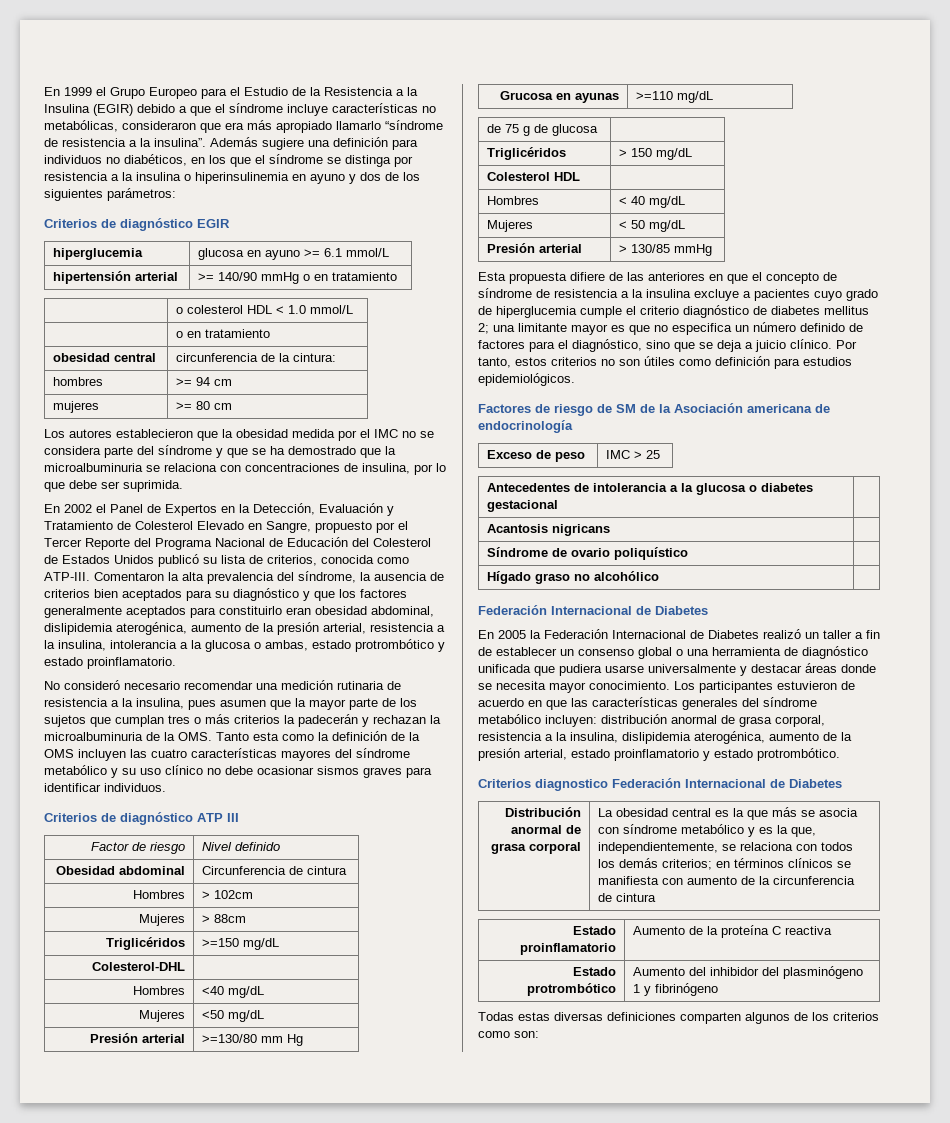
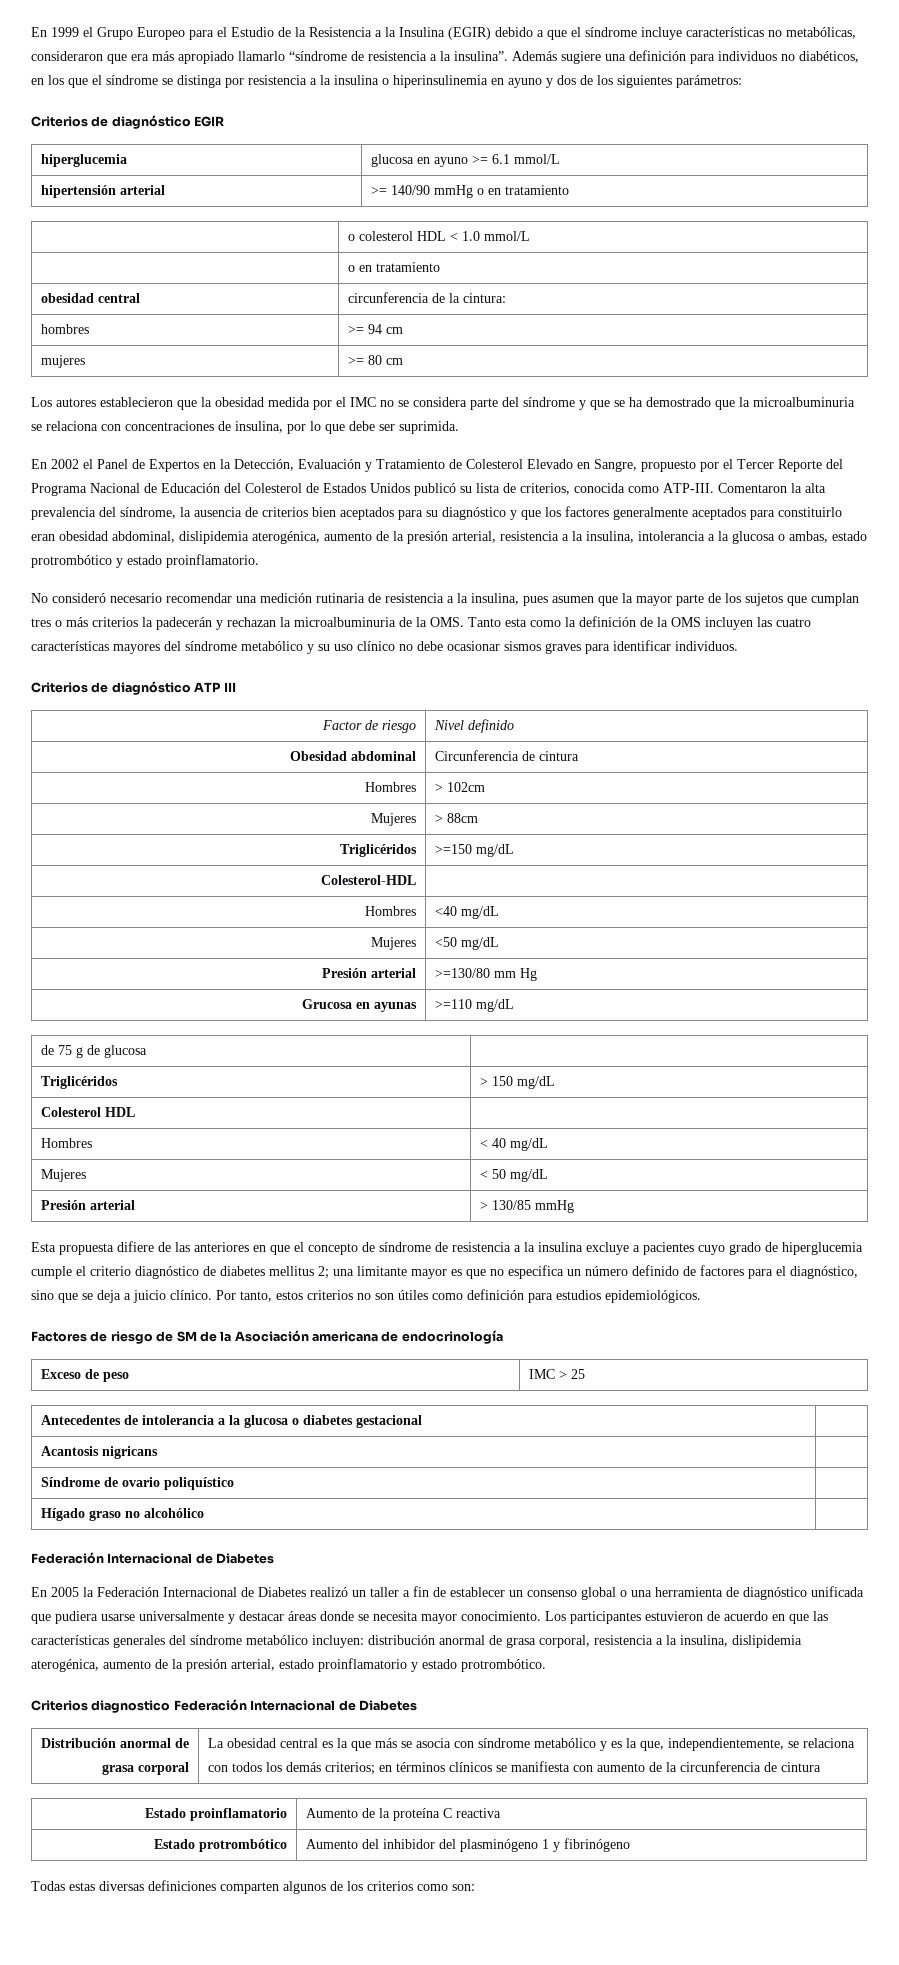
[91,962,185,971] Colesterol-DHL -> [321,875,417,885] Colesterol-HDL

